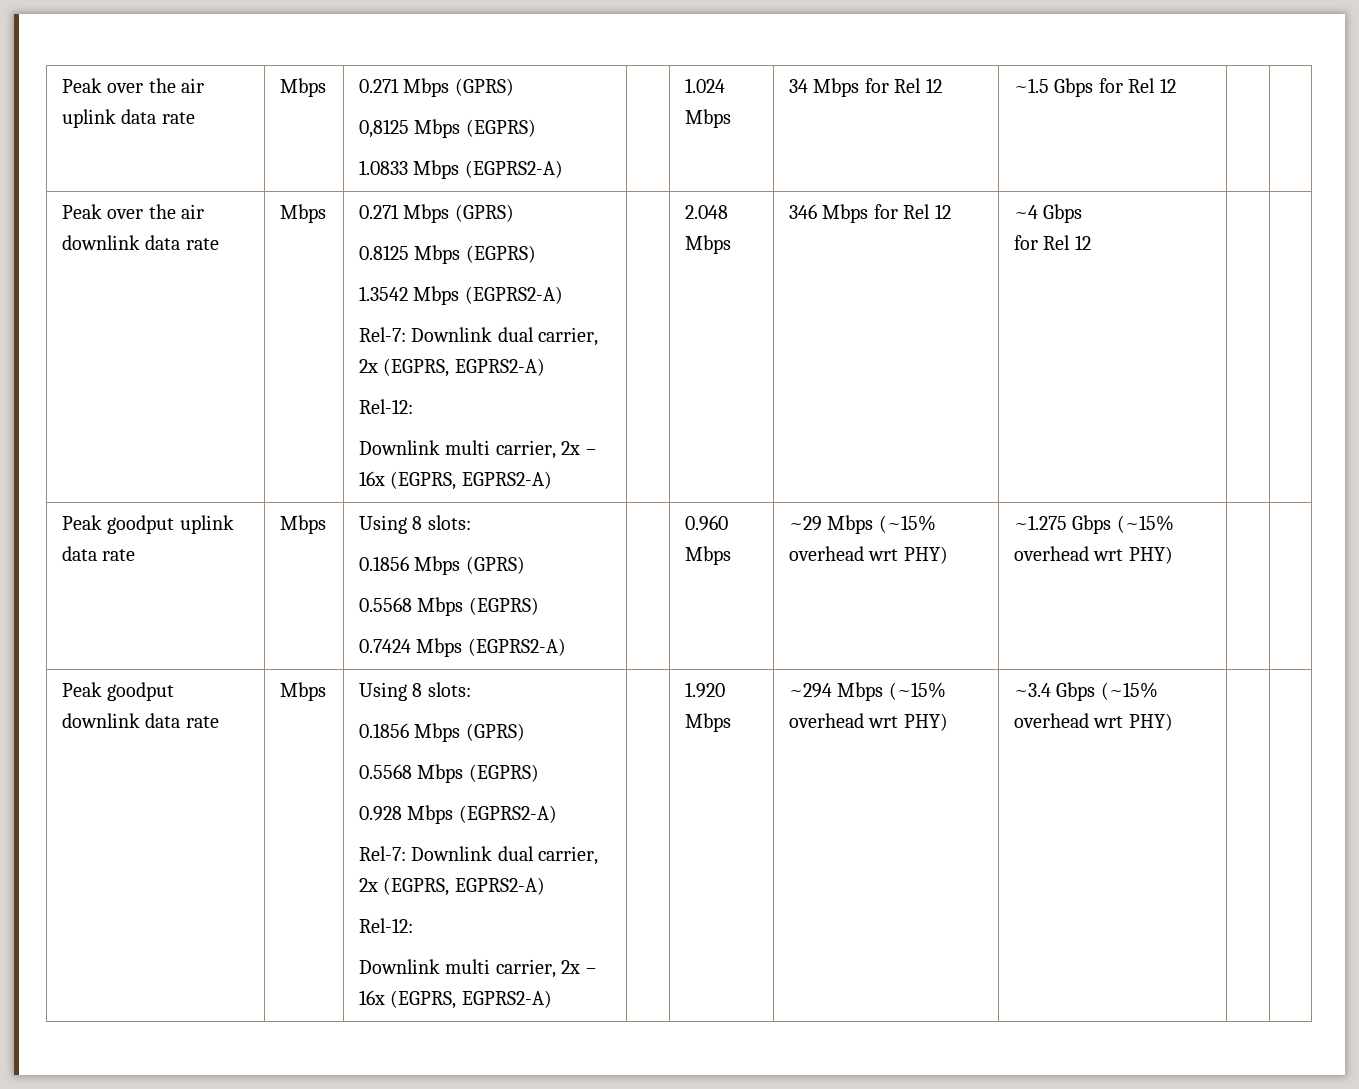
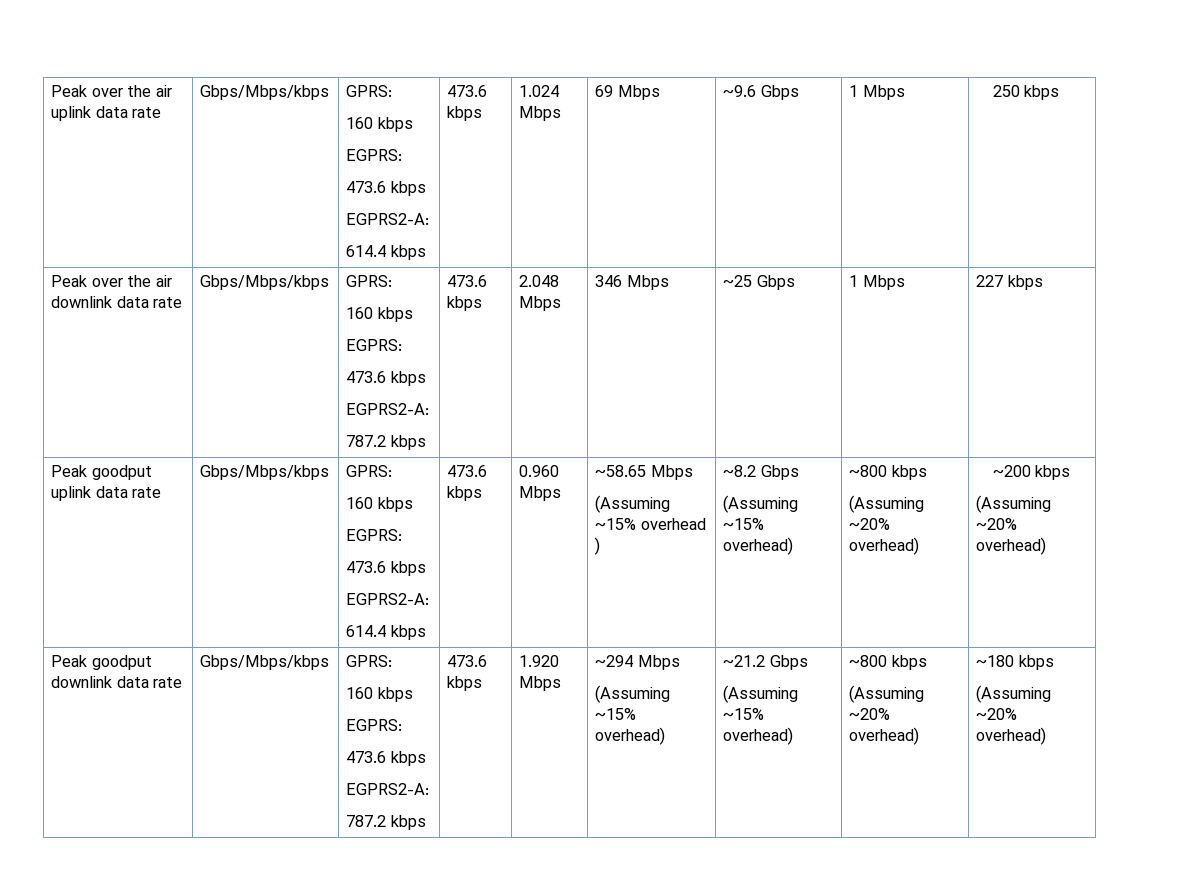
[279,78,326,97] [358,78,514,97] [358,119,536,138] [358,160,563,179] Mbps | 0.271 Mbps (GPRS) // 0,8125 Mbps (EGPRS) // 1.0833 Mbps (EGPRS2-A) | -> [200,85,330,100] [346,85,393,97] [346,117,413,132] [346,149,403,161] [346,181,426,196] [346,213,430,225] [346,245,426,260] [447,85,488,97] [447,106,483,121] Gbps/Mbps/kbps | GPRS: // 160 kbps // EGPRS: // 473.6 kbps // EGPRS2-A: // 614.4 kbps | 473.6 kbps
[788,78,942,97] [1013,78,1176,97] 34 Mbps for Rel 12 | ~1.5 Gbps for Rel 12 | | -> [595,85,660,100] [723,85,799,100] [849,85,905,100] [992,85,1060,100] 69 Mbps | ~9.6 Gbps | 1 Mbps | 250 kbps
[279,204,326,223] [358,204,514,223] [358,245,536,264] [358,286,563,305] [358,327,599,346] [358,358,545,377] [358,399,413,414] [358,440,596,459] [358,471,552,490] [684,205,728,219] [684,235,731,254] [788,204,951,223] [1013,204,1083,223] [1013,235,1091,250] Mbps | 0.271 Mbps (GPRS) // 0.8125 Mbps (EGPRS) // 1.3542 Mbps (EGPRS2-A) // Rel-7: Downlink dual carrier, 2x (EGPRS, EGPRS2-A) // Rel-12: // Downlink multi carrier, 2x – 16x (EGPRS, EGPRS2-A) | | 2.048 Mbps | 346 Mbps for Rel 12 | ~4 Gbps // for Rel 12 | | -> [200,275,330,290] [346,275,393,287] [346,307,413,322] [346,339,403,351] [346,371,426,386] [346,403,430,415] [346,435,426,450] [447,275,488,287] [447,296,483,311] [519,275,560,287] [519,296,562,311] [595,275,669,290] [723,275,795,290] [849,275,905,290] [976,275,1043,290] Gbps/Mbps/kbps | GPRS: // 160 kbps // EGPRS: // 473.6 kbps // EGPRS2-A: // 787.2 kbps | 473.6 kbps | 2.048 Mbps | 346 Mbps | ~25 Gbps | 1 Mbps | 227 kbps
[279,515,326,534] [358,515,471,534] [358,556,525,575] [358,597,539,616] [358,638,566,657] Mbps | Using 8 slots: // 0.1856 Mbps (GPRS) // 0.5568 Mbps (EGPRS) // 0.7424 Mbps (EGPRS2-A) | -> [200,465,330,480] [346,465,393,477] [346,497,413,512] [346,529,403,541] [346,561,426,576] [346,593,430,605] [346,625,426,640] [447,465,488,477] [447,486,483,501] Gbps/Mbps/kbps | GPRS: // 160 kbps // EGPRS: // 473.6 kbps // EGPRS2-A: // 614.4 kbps | 473.6 kbps
[788,515,936,534] [788,546,948,564] [1013,515,1174,534] [1013,546,1173,564] ~29 Mbps (~15% overhead wrt PHY) | ~1.275 Gbps (~15% overhead wrt PHY) | | -> [595,465,693,480] [595,495,671,513] [595,518,706,530] [594,537,601,555] [723,465,799,480] [723,495,799,513] [723,518,765,530] [723,537,794,555] [849,465,927,480] [849,495,925,513] [849,518,891,530] [849,537,920,555] [992,465,1071,480] [976,495,1052,513] [976,518,1018,530] [976,537,1047,555] ~58.65 Mbps // (Assuming ~15% overhead ) | ~8.2 Gbps // (Assuming ~15% overhead) | ~800 kbps // (Assuming ~20% overhead) | ~200 kbps // (Assuming ~20% overhead)
[279,682,326,701] [358,682,471,701] [358,723,525,742] [358,764,539,783] [358,805,557,824] [358,846,599,865] [358,877,545,896] [358,918,413,933] [358,959,596,978] [358,990,552,1009] [684,682,725,698] [684,713,731,732] [788,682,946,701] [788,713,948,731] [1013,682,1158,701] [1013,713,1173,731] Mbps | Using 8 slots: // 0.1856 Mbps (GPRS) // 0.5568 Mbps (EGPRS) // 0.928 Mbps (EGPRS2-A) // Rel-7: Downlink dual carrier, 2x (EGPRS, EGPRS2-A) // Rel-12: // Downlink multi carrier, 2x – 16x (EGPRS, EGPRS2-A) | | 1.920 Mbps | ~294 Mbps (~15% overhead wrt PHY) | ~3.4 Gbps (~15% overhead wrt PHY) | | -> [200,655,330,670] [346,655,393,667] [346,687,413,702] [346,719,403,731] [346,751,426,766] [346,783,430,795] [346,815,426,830] [447,655,488,667] [447,676,483,691] [519,655,560,667] [519,676,562,691] [595,655,680,670] [595,685,671,703] [595,708,637,720] [595,727,666,745] [723,655,808,670] [723,685,799,703] [723,708,765,720] [723,727,794,745] [849,655,927,670] [849,685,925,703] [849,708,891,720] [849,727,920,745] [976,655,1054,670] [976,685,1052,703] [976,708,1018,720] [976,727,1047,745] Gbps/Mbps/kbps | GPRS: // 160 kbps // EGPRS: // 473.6 kbps // EGPRS2-A: // 787.2 kbps | 473.6 kbps | 1.920 Mbps | ~294 Mbps // (Assuming ~15% overhead) | ~21.2 Gbps // (Assuming ~15% overhead) | ~800 kbps // (Assuming ~20% overhead) | ~180 kbps // (Assuming ~20% overhead)

